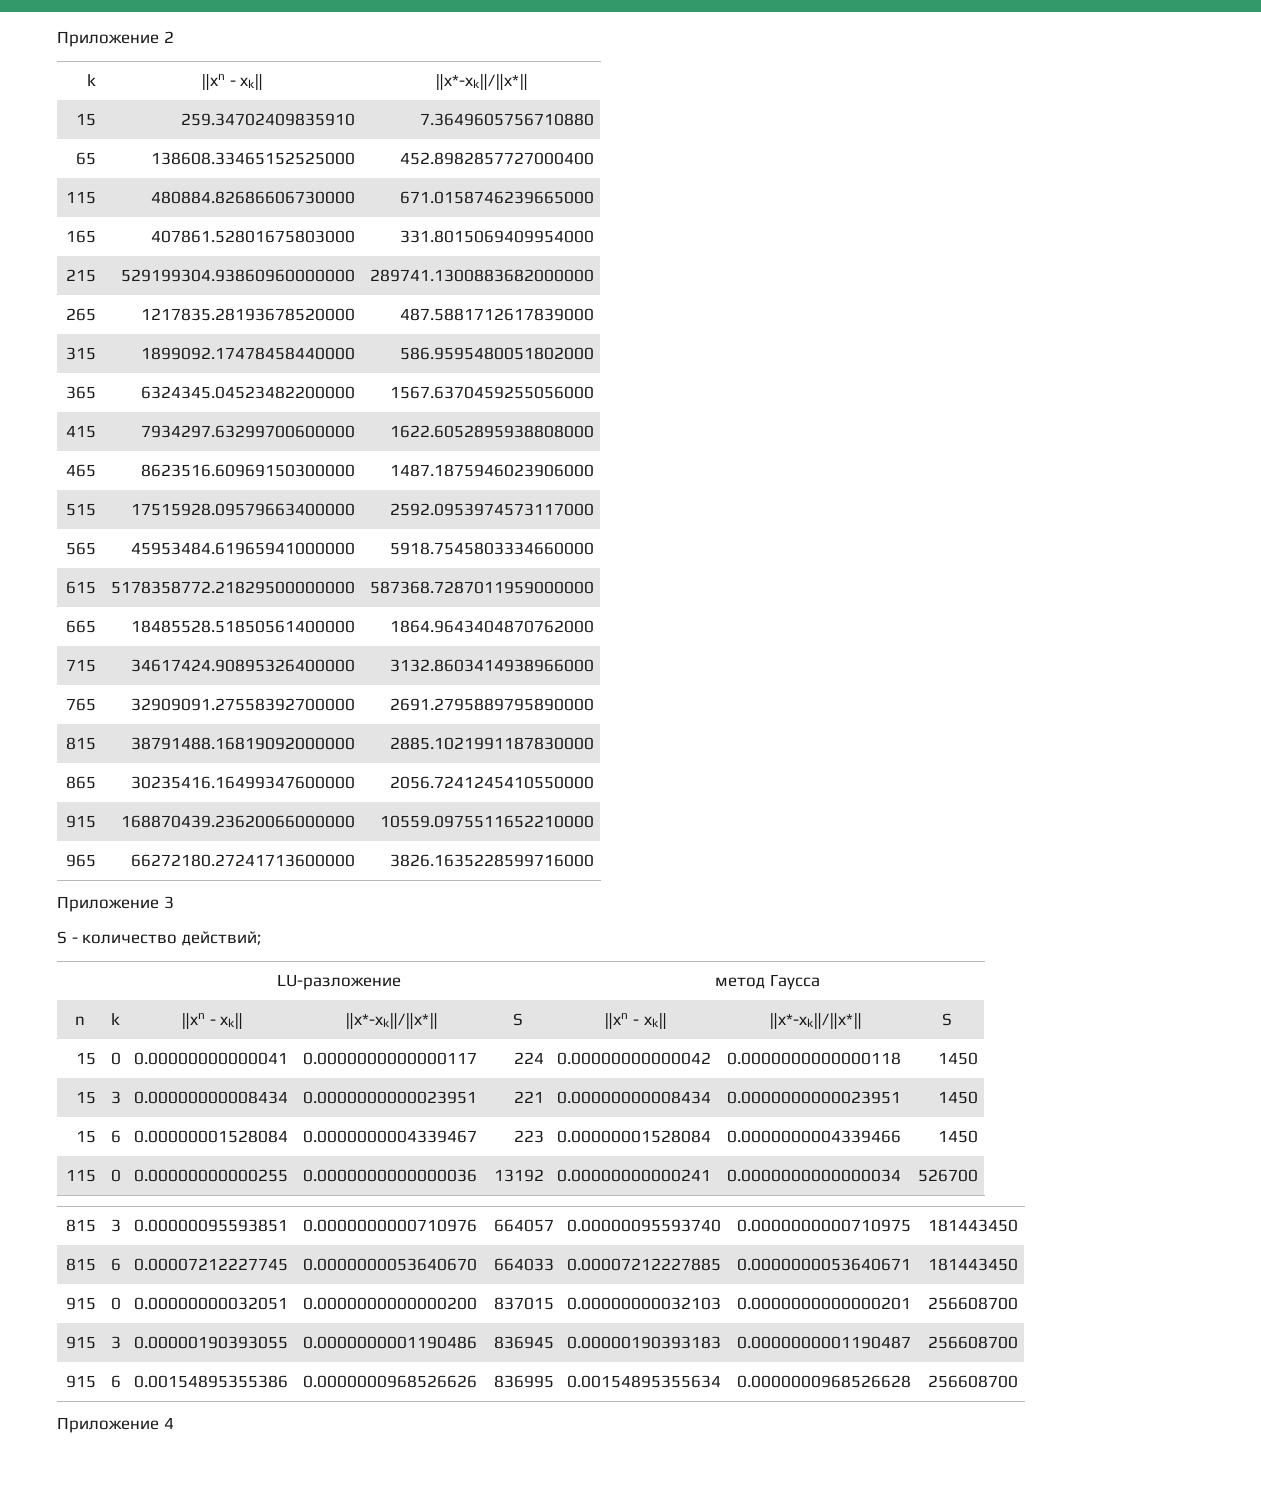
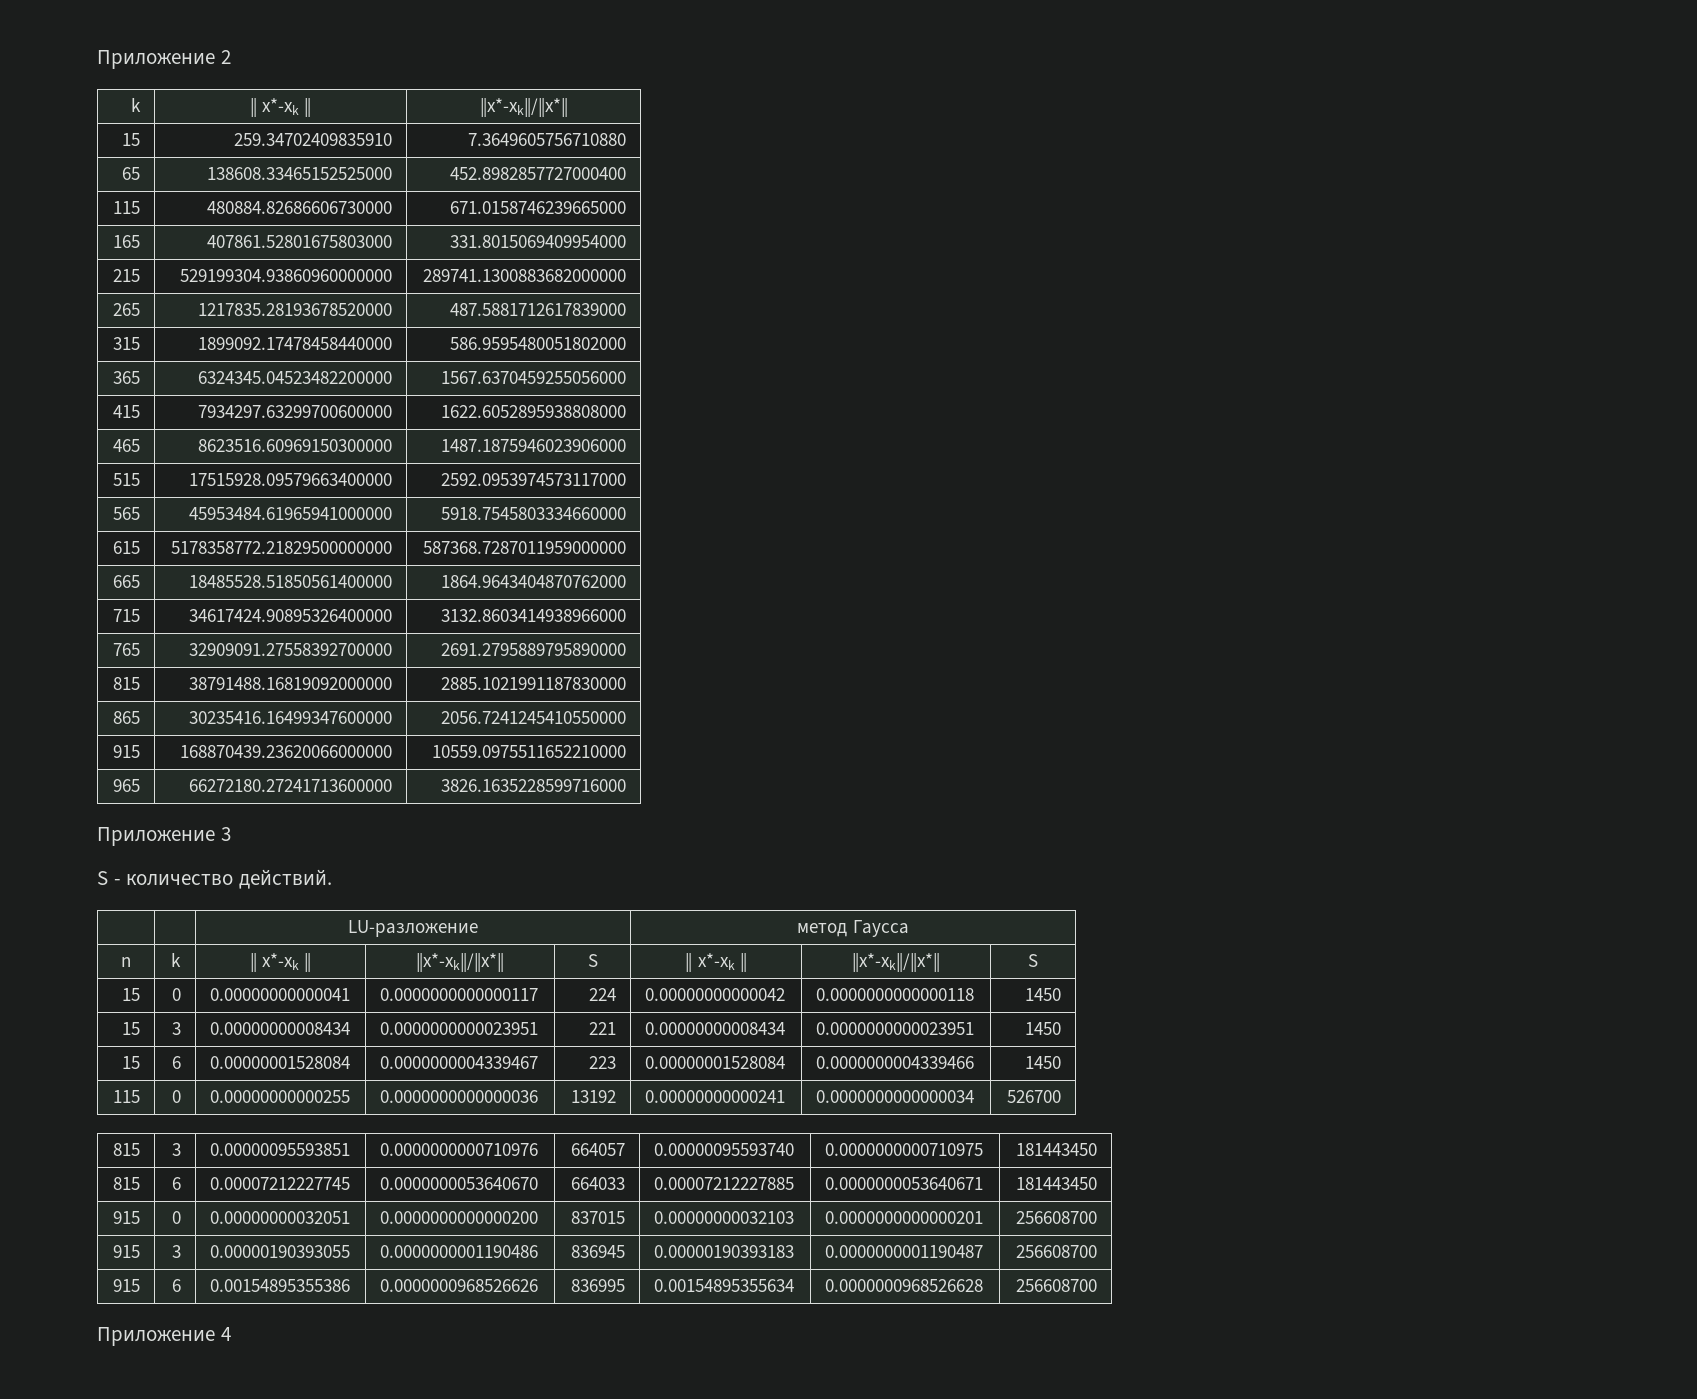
[200,74,264,90] ‖xn - xk‖ -> [249,98,312,117] ‖ x*-xk ‖
[181,931,261,946] действий; -> [239,869,333,889] действий.
[180,1013,244,1029] ‖xn - xk‖ -> [249,953,312,972] ‖ x*-xk ‖
[604,1013,667,1029] ‖xn - xk‖ -> [685,953,747,972] ‖ x*-xk ‖

